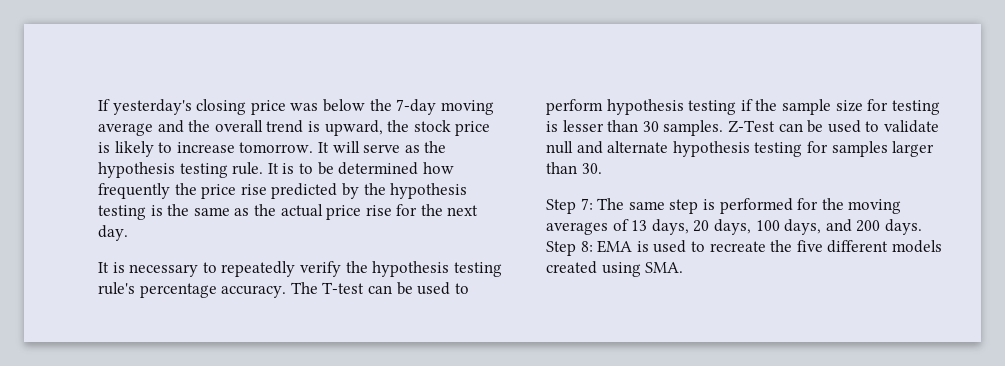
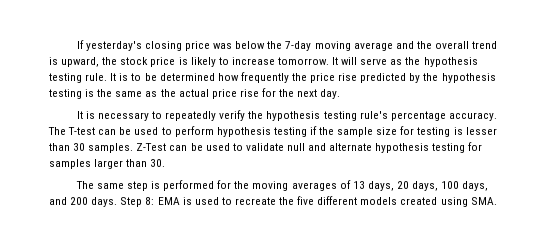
[546,198,593,214] Step 7: -> (166, 163) none

